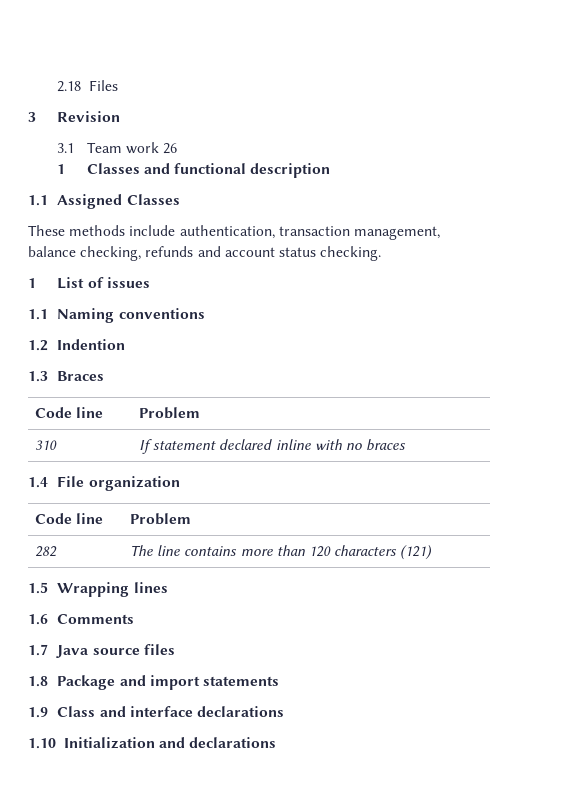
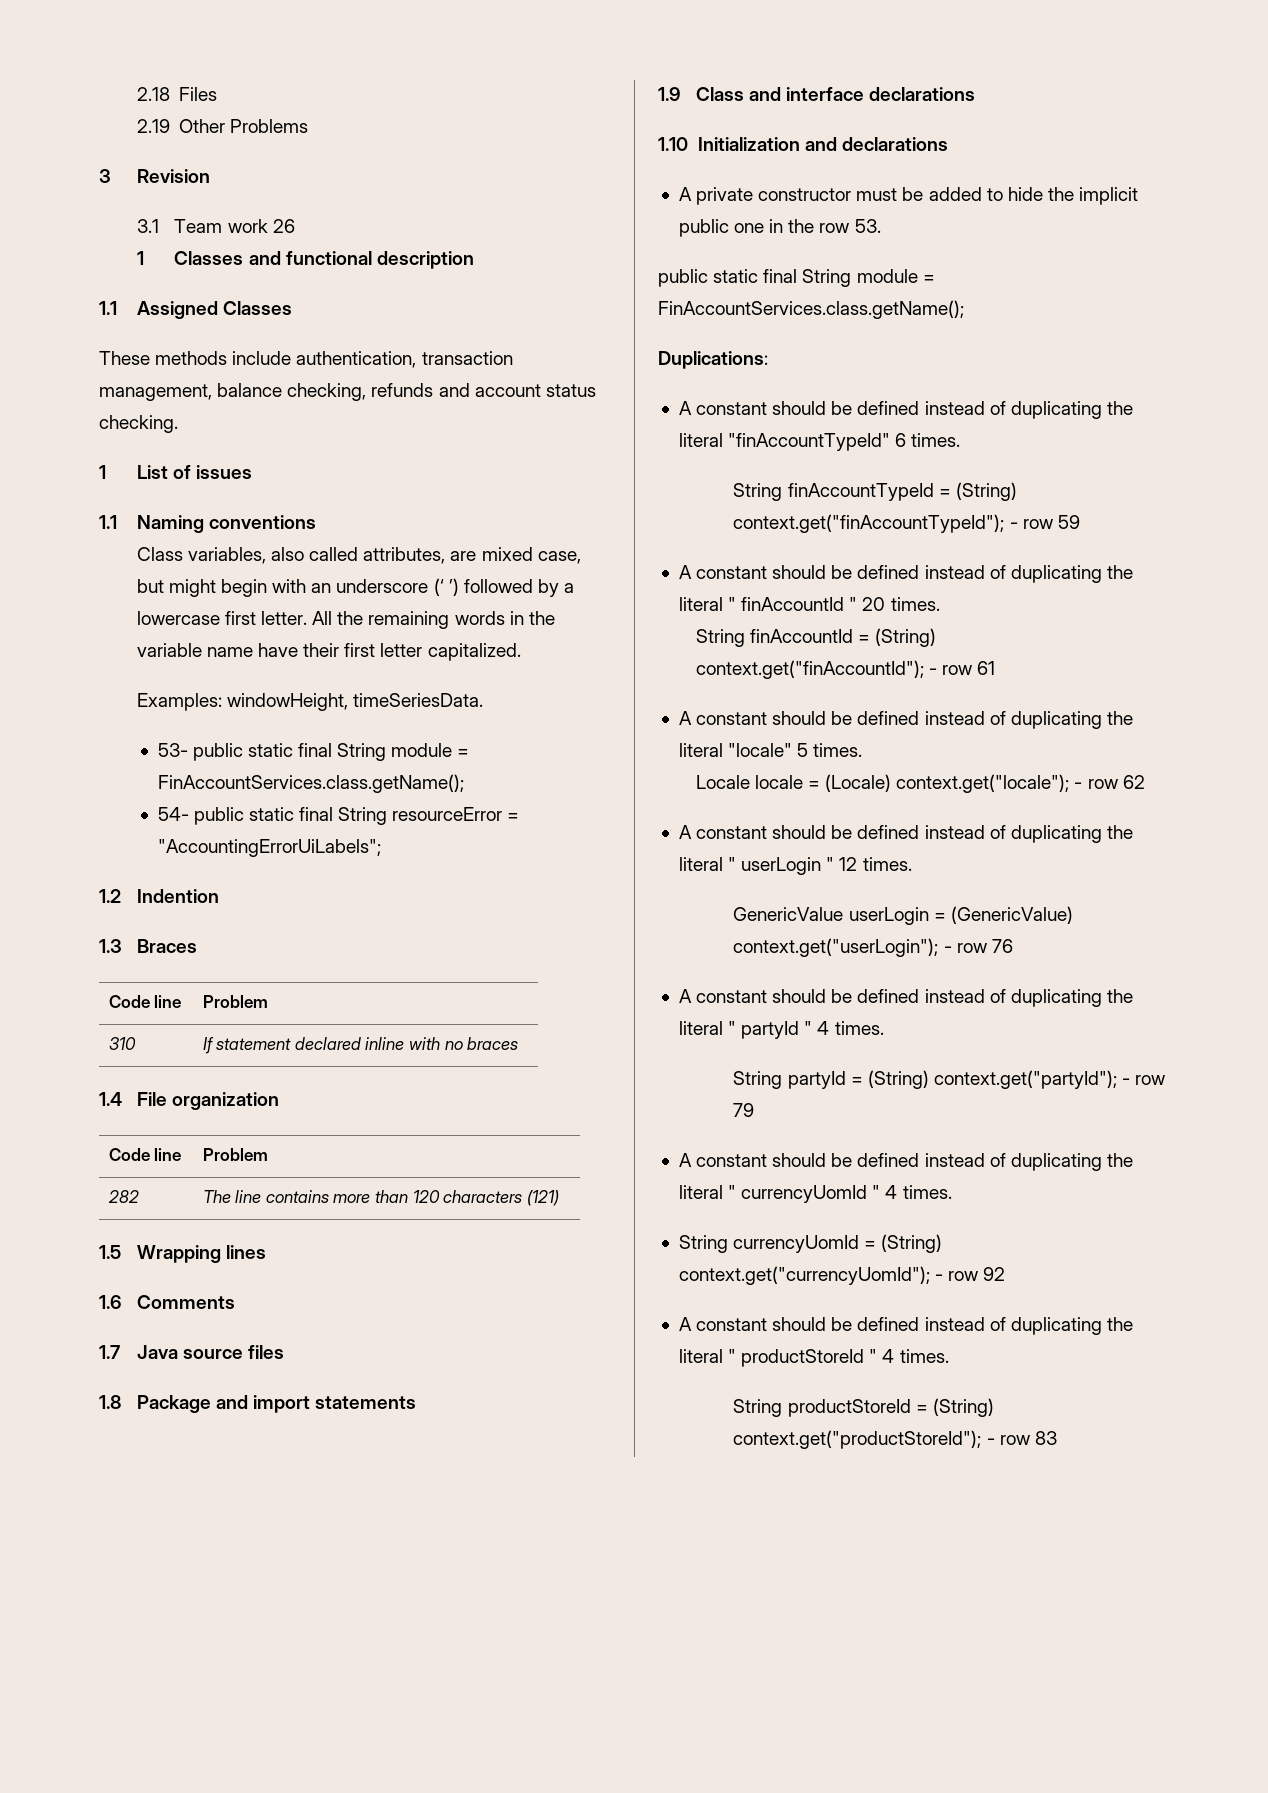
(119, 85) none -> [136,119,309,133] // 2.19 Other Problems
(205, 313) none -> [136,547,581,564] [136,578,575,597] [136,611,555,629] [136,643,521,661] [136,693,483,711] [157,743,470,761] [157,774,464,793] [157,807,520,825] [157,839,381,857] // Class variables, also called attributes, are mixed case, but might begin with an underscore (‘ ’) followed by a lowercase first letter. All the remaining words in the variable name have their first letter capitalized. // Examples: windowHeight, timeSeriesData. // 53- public static final String module = FinAccountServices.class.getName(); // 54- public static final String resourceError = "AccountingErrorUiLabels";
(277, 742) none -> [678,187,1139,205] [678,219,881,237] [658,269,935,287] [658,300,964,319] [658,351,768,369] [678,401,1133,419] [678,433,961,451] [733,482,1017,501] [733,514,1080,533] [678,565,1133,583] [678,597,940,611] [695,628,937,647] [695,660,996,679] [678,711,1133,729] [678,743,863,757] [695,774,1145,793] [678,825,1133,843] [678,857,912,875] [733,906,1073,925] [733,938,1013,957] [678,989,1133,1007] [678,1021,884,1039] [733,1070,1166,1089] [733,1103,755,1117] [678,1153,1133,1171] [678,1185,952,1203] [678,1234,943,1253] [678,1266,1006,1285] [678,1317,1133,1335] [678,1349,949,1367] [733,1398,994,1417] [733,1430,1057,1449] // A private constructor must be added to hide the implicit public one in the row 53. // public static final String module = FinAccountServices.class.getName(); // Duplications: // A constant should be defined instead of duplicating the literal "finAccountTypeId" 6 times. // String finAccountTypeId = (String) context.get("finAccountTypeId"); - row 59 // A constant should be defined instead of duplicating the literal " finAccountId " 20 times. // String finAccountId = (String) context.get("finAccountId"); - row 61 // A constant should be defined instead of duplicating the literal "locale" 5 times. // Locale locale = (Locale) context.get("locale"); - row 62 // A constant should be defined instead of duplicating the literal " userLogin " 12 times. // GenericValue userLogin = (GenericValue) context.get("userLogin"); - row 76 // A constant should be defined instead of duplicating the literal " partyId " 4 times. // String partyId = (String) context.get("partyId"); - row 79 // A constant should be defined instead of duplicating the literal " currencyUomId " 4 times. // String currencyUomId = (String) context.get("currencyUomId"); - row 92 // A constant should be defined instead of duplicating the literal " productStoreId " 4 times. // String productStoreId = (String) context.get("productStoreId"); - row 83

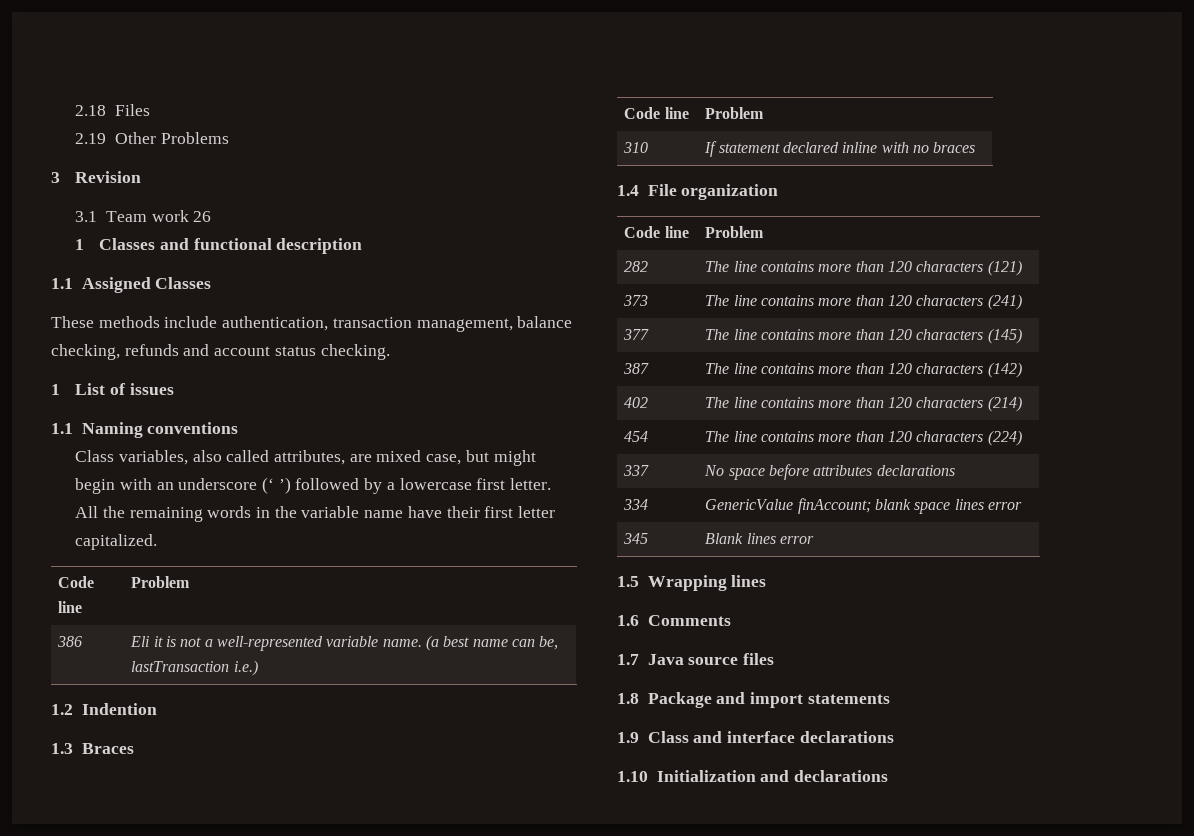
[136,693,483,711] [157,743,470,761] [157,774,464,793] [157,807,520,825] [157,839,381,857] // Examples: windowHeight, timeSeriesData. // 53- public static final String module = FinAccountServices.class.getName(); // 54- public static final String resourceError = "AccountingErrorUiLabels"; -> [58,576,95,588] [58,601,83,613] [131,576,191,588] [57,636,83,647] [130,635,559,651] [131,660,258,676] // Code line | Problem // 386 | Eli it is not a well-represented variable name. (a best name can be, lastTransaction i.e.)
(559, 1198) none -> [623,295,649,306] [705,294,1022,310] [623,329,650,340] [705,328,1022,344] [623,363,650,374] [705,362,1022,378] [624,397,649,408] [705,396,1022,412] [624,431,649,442] [705,430,1022,446] [623,465,650,476] [704,464,955,480] [623,499,649,510] [705,498,1023,514] [623,533,649,544] [705,533,815,544] // 373 | The line contains more than 120 characters (241) // 377 | The line contains more than 120 characters (145) // 387 | The line contains more than 120 characters (142) // 402 | The line contains more than 120 characters (214) // 454 | The line contains more than 120 characters (224) // 337 | No space before attributes declarations // 334 | GenericValue finAccount; blank space lines error // 345 | Blank lines error
[678,187,1139,205] [678,219,881,237] [658,269,935,287] [658,300,964,319] [658,351,768,369] [678,401,1133,419] [678,433,961,451] [733,482,1017,501] [733,514,1080,533] [678,565,1133,583] [678,597,940,611] [695,628,937,647] [695,660,996,679] [678,711,1133,729] [678,743,863,757] [695,774,1145,793] [678,825,1133,843] [678,857,912,875] [733,906,1073,925] [733,938,1013,957] [678,989,1133,1007] [678,1021,884,1039] [733,1070,1166,1089] [733,1103,755,1117] [678,1153,1133,1171] [678,1185,952,1203] [678,1234,943,1253] [678,1266,1006,1285] [678,1317,1133,1335] [678,1349,949,1367] [733,1398,994,1417] [733,1430,1057,1449] // A private constructor must be added to hide the implicit public one in the row 53. // public static final String module = FinAccountServices.class.getName(); // Duplications: // A constant should be defined instead of duplicating the literal "finAccountTypeId" 6 times. // String finAccountTypeId = (String) context.get("finAccountTypeId"); - row 59 // A constant should be defined instead of duplicating the literal " finAccountId " 20 times. // String finAccountId = (String) context.get("finAccountId"); - row 61 // A constant should be defined instead of duplicating the literal "locale" 5 times. // Locale locale = (Locale) context.get("locale"); - row 62 // A constant should be defined instead of duplicating the literal " userLogin " 12 times. // GenericValue userLogin = (GenericValue) context.get("userLogin"); - row 76 // A constant should be defined instead of duplicating the literal " partyId " 4 times. // String partyId = (String) context.get("partyId"); - row 79 // A constant should be defined instead of duplicating the literal " currencyUomId " 4 times. // String currencyUomId = (String) context.get("currencyUomId"); - row 92 // A constant should be defined instead of duplicating the literal " productStoreId " 4 times. // String productStoreId = (String) context.get("productStoreId"); - row 83 -> (889, 776) none

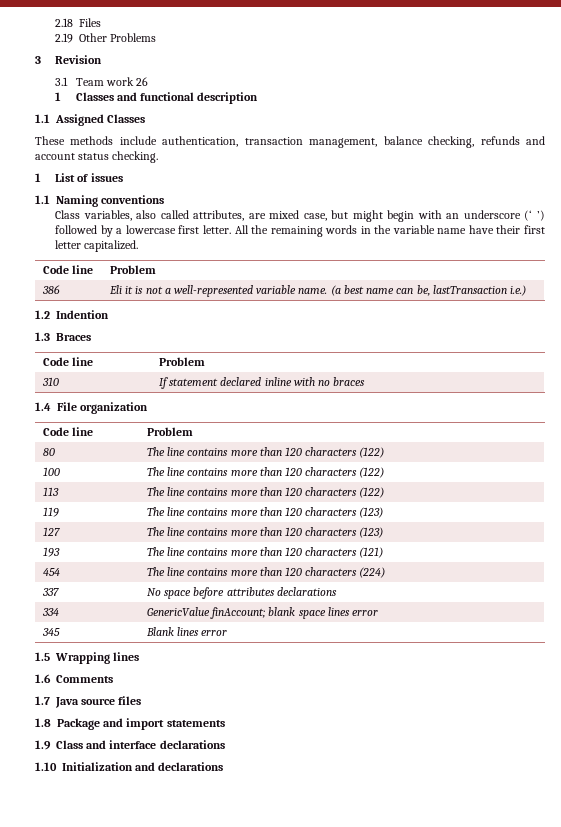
[624,261,649,272] 282 -> [42,448,55,456] [146,447,385,458] [42,467,60,476] [146,467,385,478] [42,487,59,496] [146,487,385,498] [42,507,59,517] [146,507,384,518] [42,527,60,536] [146,527,384,538] [42,547,60,557] 80 | The line contains more than 120 characters (122) // 100 | The line contains more than 120 characters (122) // 113 | The line contains more than 120 characters (122) // 119 | The line contains more than 120 characters (123) // 127 | The line contains more than 120 characters (123) // 193
[623,295,649,306] [705,294,1022,310] [623,329,650,340] [705,328,1022,344] [623,363,650,374] [705,362,1022,378] [624,397,649,408] [705,396,1022,412] // 373 | The line contains more than 120 characters (241) // 377 | The line contains more than 120 characters (145) // 387 | The line contains more than 120 characters (142) // 402 | The line contains more than 120 characters (214) -> (384, 552) none

